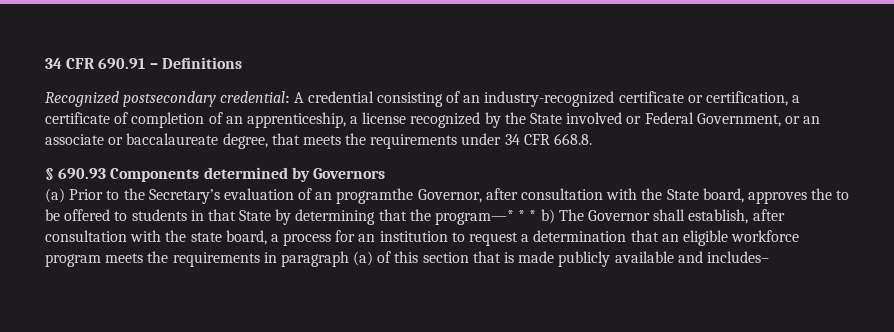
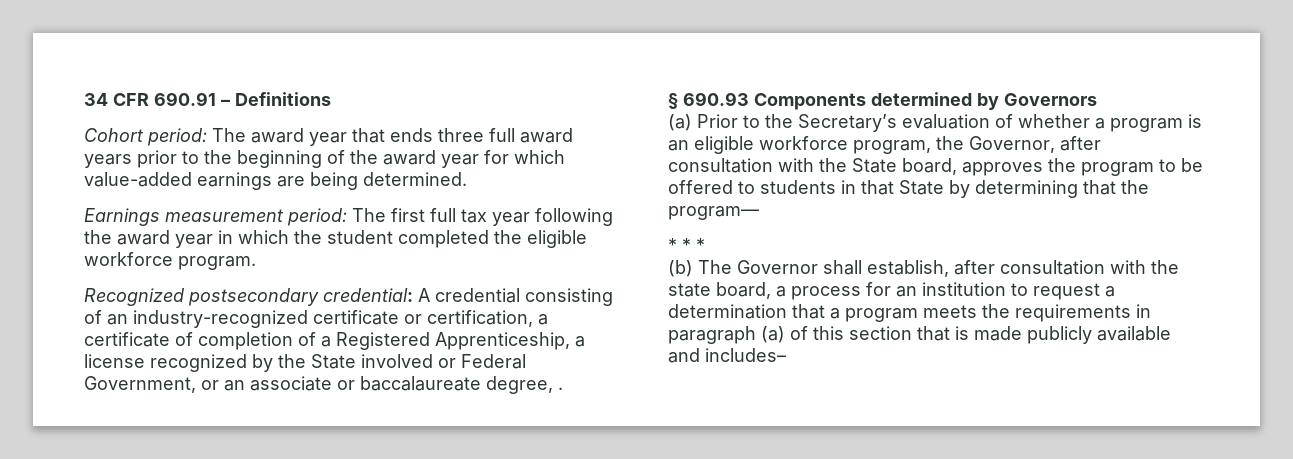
(242, 63) none -> [84,128,573,146] [84,150,565,168] [84,172,467,190] [84,208,613,226] [84,230,587,248] [84,252,256,270] // Cohort period: The award year that ends three full award years prior to the beginning of the award year for which value-added earnings are being determined. // Earnings measurement period: The first full tax year following the award year in which the student completed the eligible workforce program.
[225,112,346,128] an apprenticeship, -> [321,332,570,350] a Registered Apprenticeship,
[271,133,593,149] that meets the requirements under 34 CFR 668.8. -> [558,387,563,390] .
[315,188,414,204] an programthe -> [1018,114,1202,132] [668,136,964,154] whether a program is an eligible workforce program, the
(833, 194) none -> [1081,162,1154,176] program
[435,209,555,225] program—* * * b) -> [668,206,759,220] [668,238,705,252] [668,260,693,277] program— // * * * // (b)
[661,230,800,246] an eligible workforce -> [830,308,840,319] a

